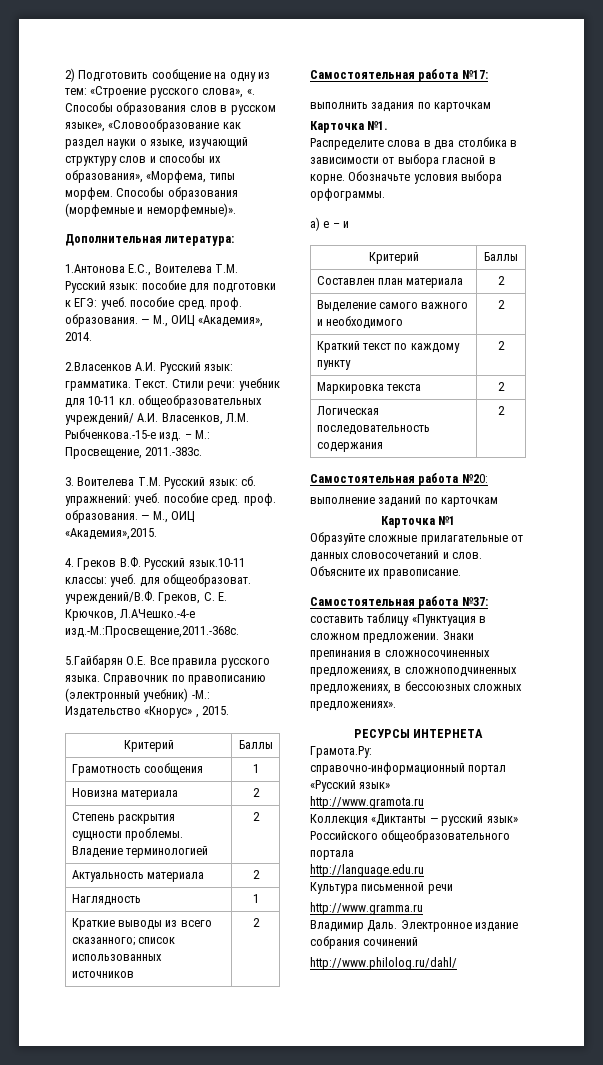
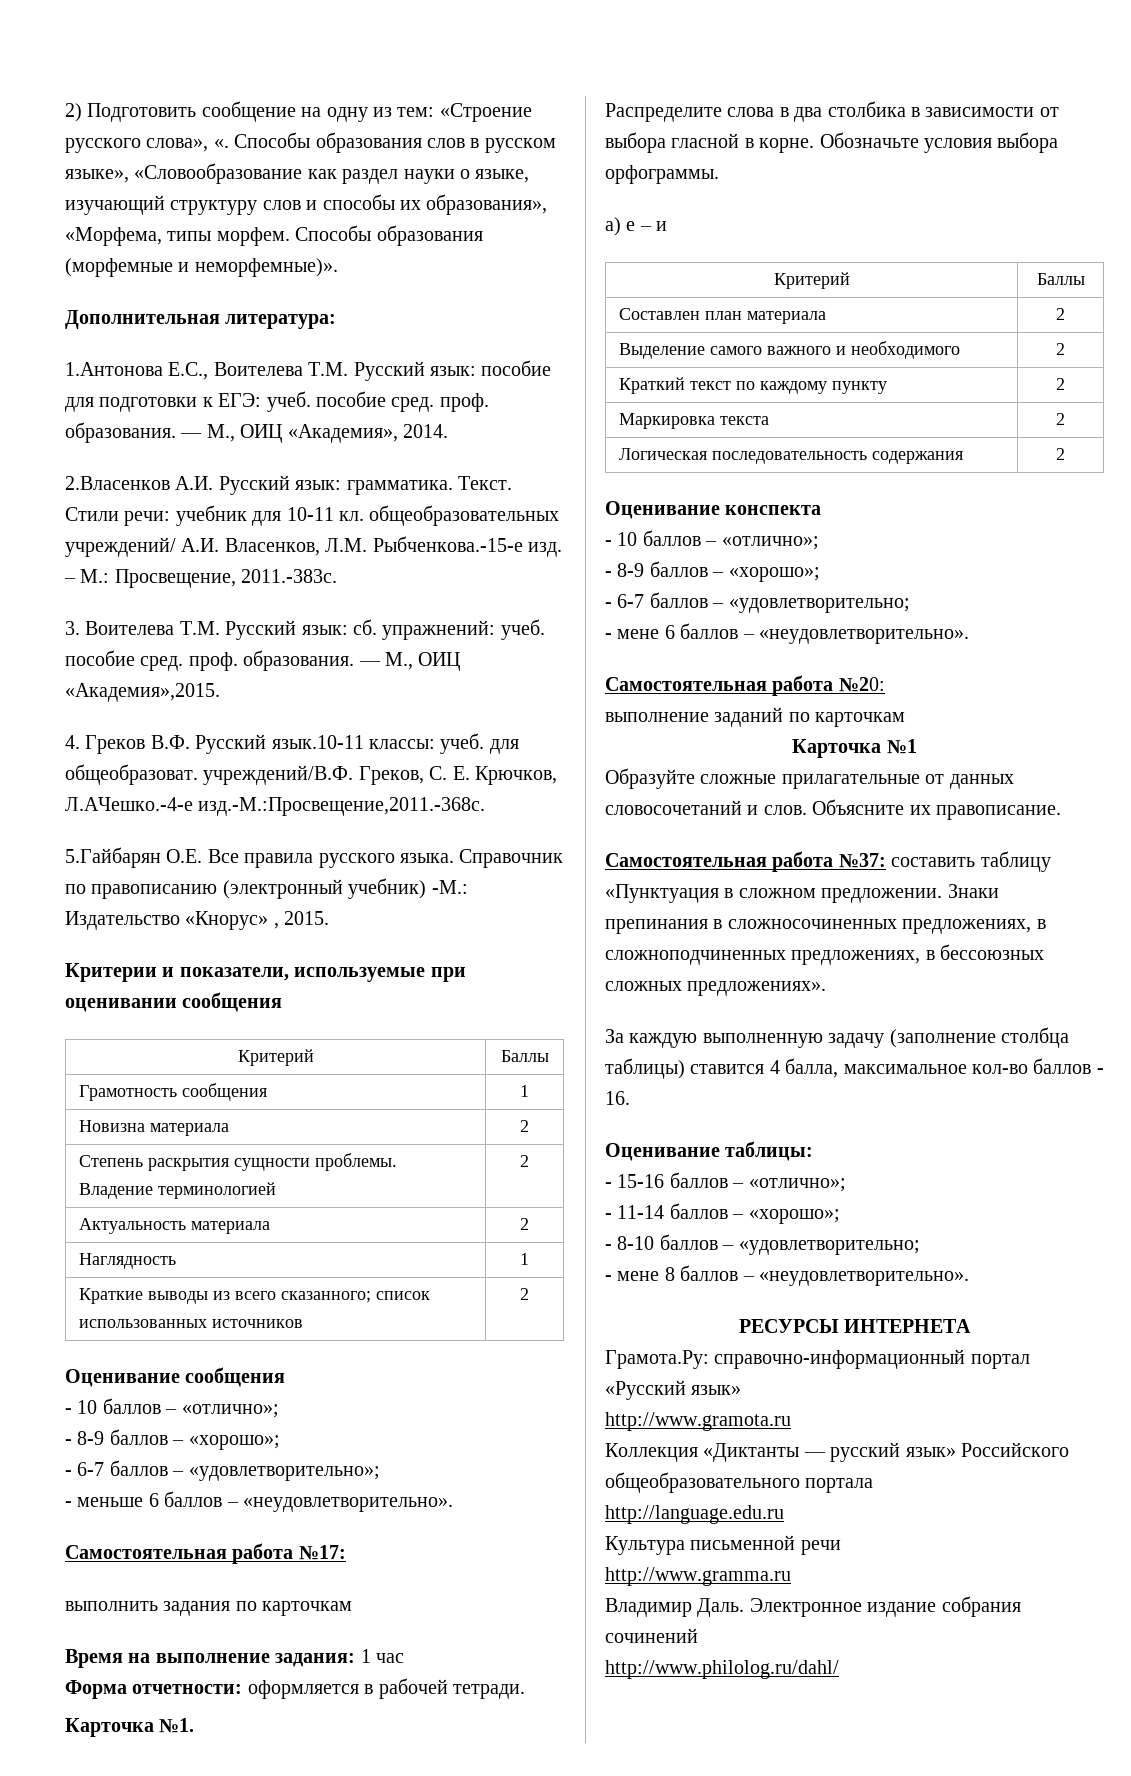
(230, 710) none -> [65,963,466,982] [65,992,283,1012] // Критерии и показатели, используемые при оценивании сообщения
(260, 922) none -> [65,1367,286,1387] [65,1398,279,1418] [65,1429,280,1450] [65,1460,380,1481] [65,1491,453,1512] // Оценивание сообщения // - 10 баллов – «отлично»; // - 8-9 баллов – «хорошо»; // - 6-7 баллов – «удовлетворительно»; // - меньше 6 баллов – «неудовлетворительно».
(492, 107) none -> [65,1649,404,1668] [65,1678,525,1699] // Время на выполнение задания: 1 час // Форма отчетности: оформляется в рабочей тетради.
(505, 410) none -> [605,501,822,519] [605,530,819,550] [605,561,820,582] [605,592,910,613] [605,623,969,644] // Оценивание конспекта // - 10 баллов – «отлично»; // - 8-9 баллов – «хорошо»; // - 6-7 баллов – «удовлетворительно; // - мене 6 баллов – «неудовлетворительно».
(396, 706) none -> [605,1027,1069,1048] [605,1058,1104,1079] [605,1091,630,1105] [605,1141,814,1161] [605,1172,846,1192] [605,1203,840,1224] [605,1234,920,1255] [605,1265,969,1286] // За каждую выполненную задачу (заполнение столбца таблицы) ставится 4 балла, максимальное кол-во баллов - 16. // Оценивание таблицы: // - 15-16 баллов – «отлично»; // - 11-14 баллов – «хорошо»; // - 8-10 баллов – «удовлетворительно; // - мене 8 баллов – «неудовлетворительно».

